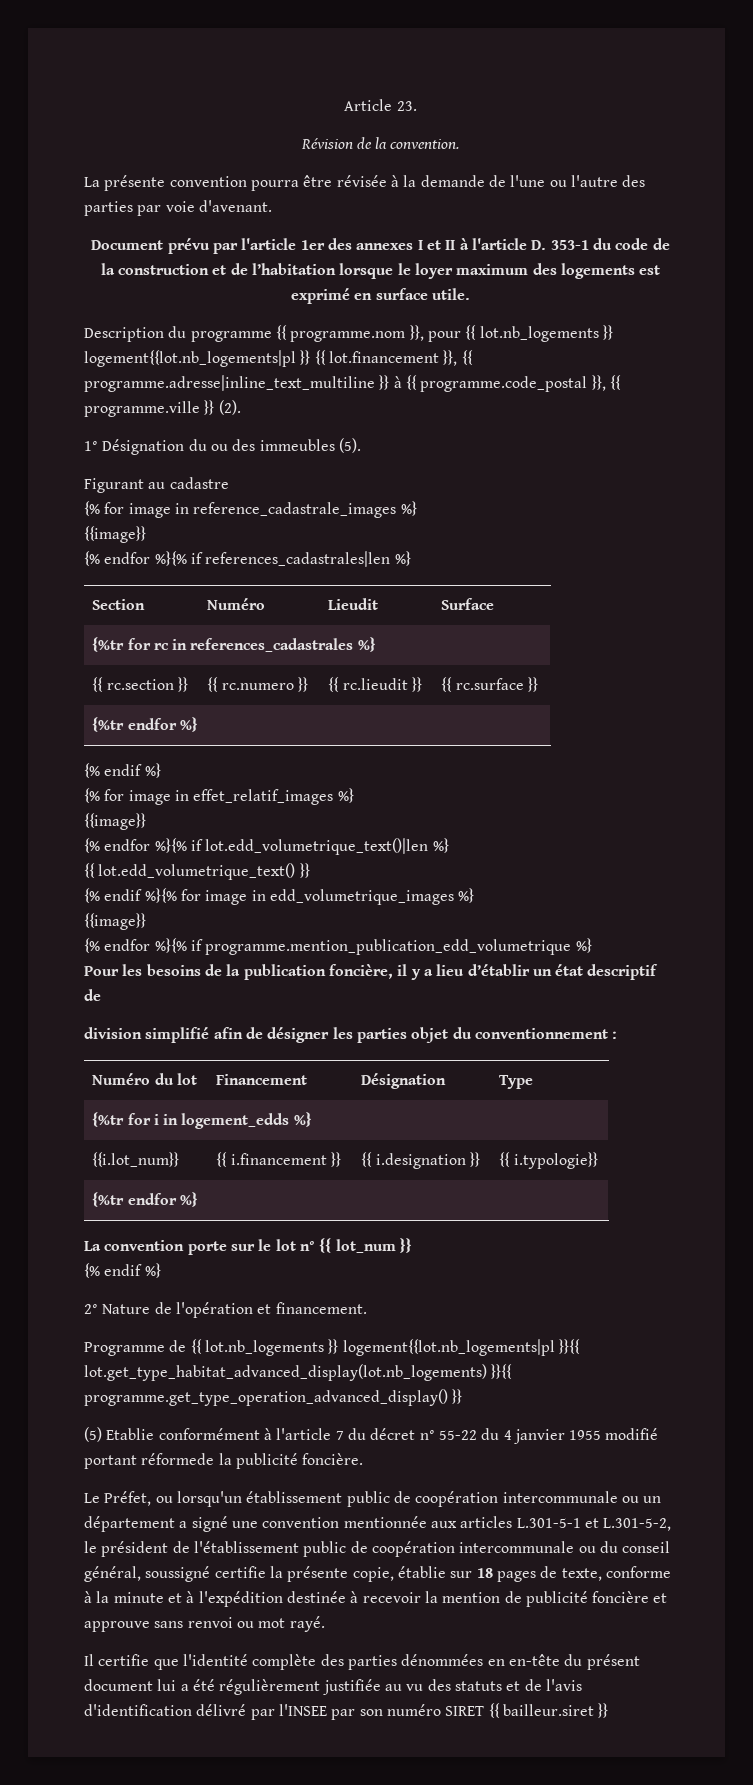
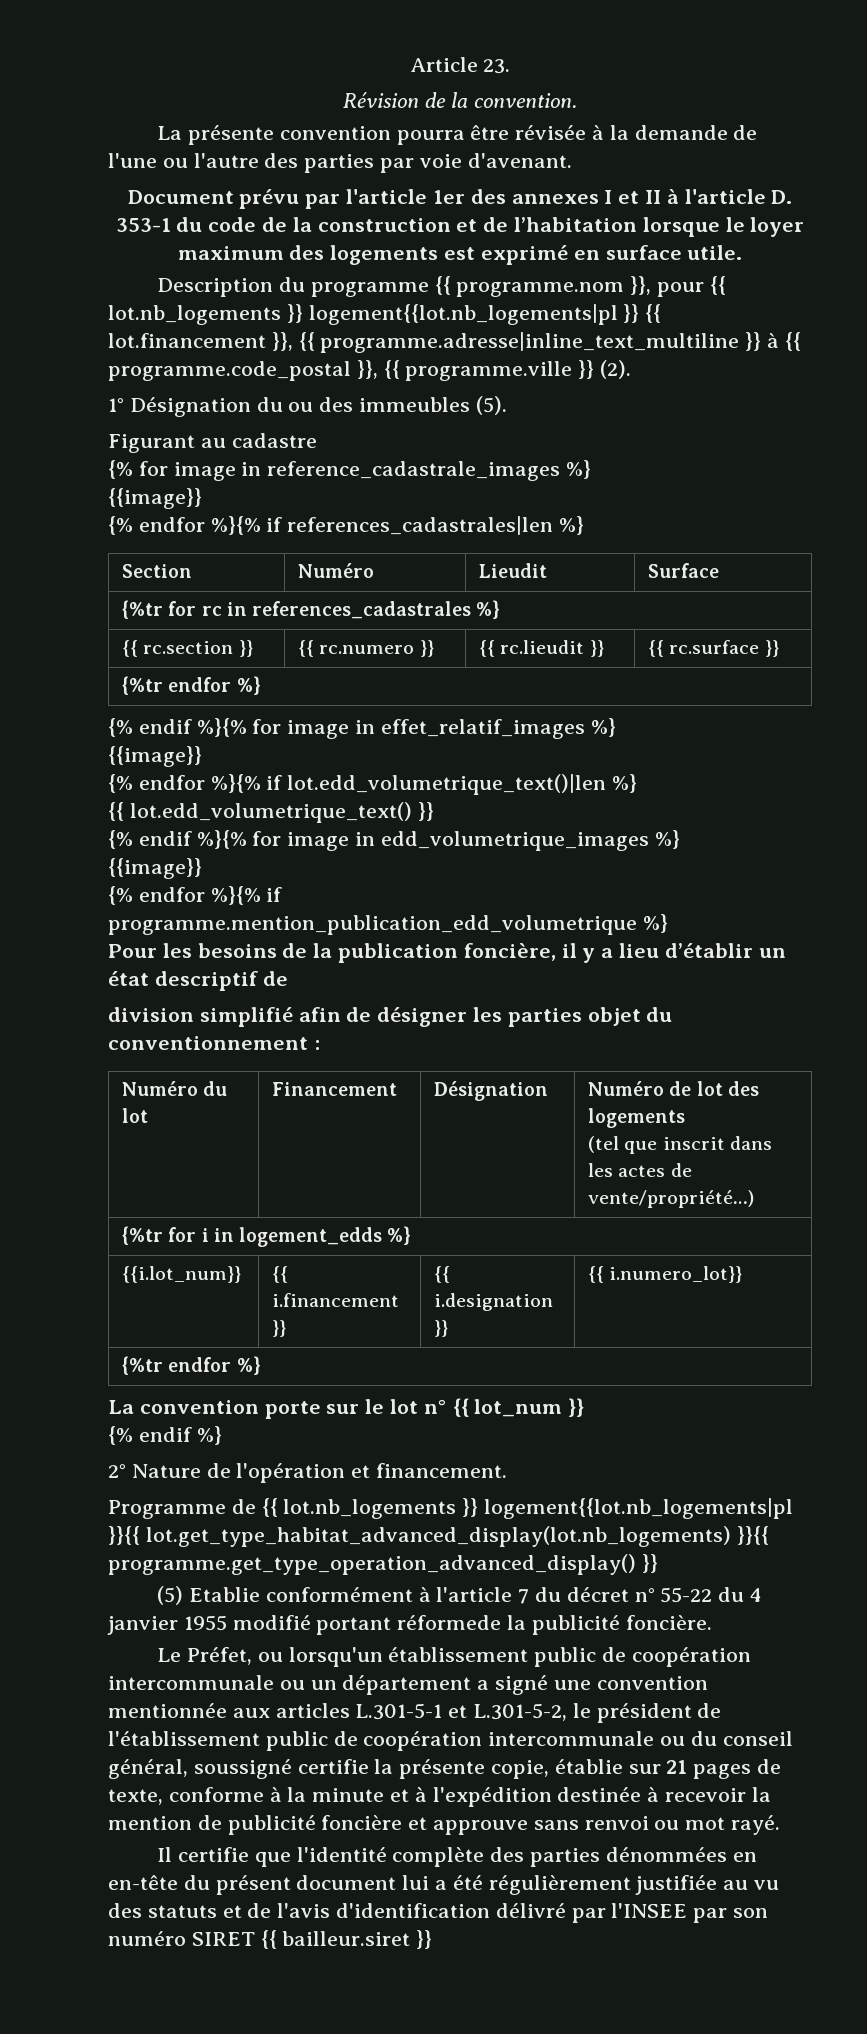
[144,763,161,778] [84,788,100,803] %} // {% -> [196,718,247,737] %}{%
[499,1075,534,1089] Type -> [587,1081,759,1096] [587,1108,685,1128] [587,1136,772,1154] [587,1163,692,1177] [587,1190,754,1208] Numéro de lot des logements // (tel que inscrit dans les actes de vente/propriété…)
[513,1152,598,1169] i.typologie}} -> [609,1266,743,1283] i.numero_lot}}
[476,1568,493,1578] 18 -> [666,1760,688,1774] 21

